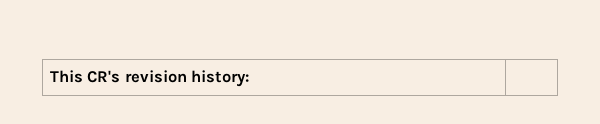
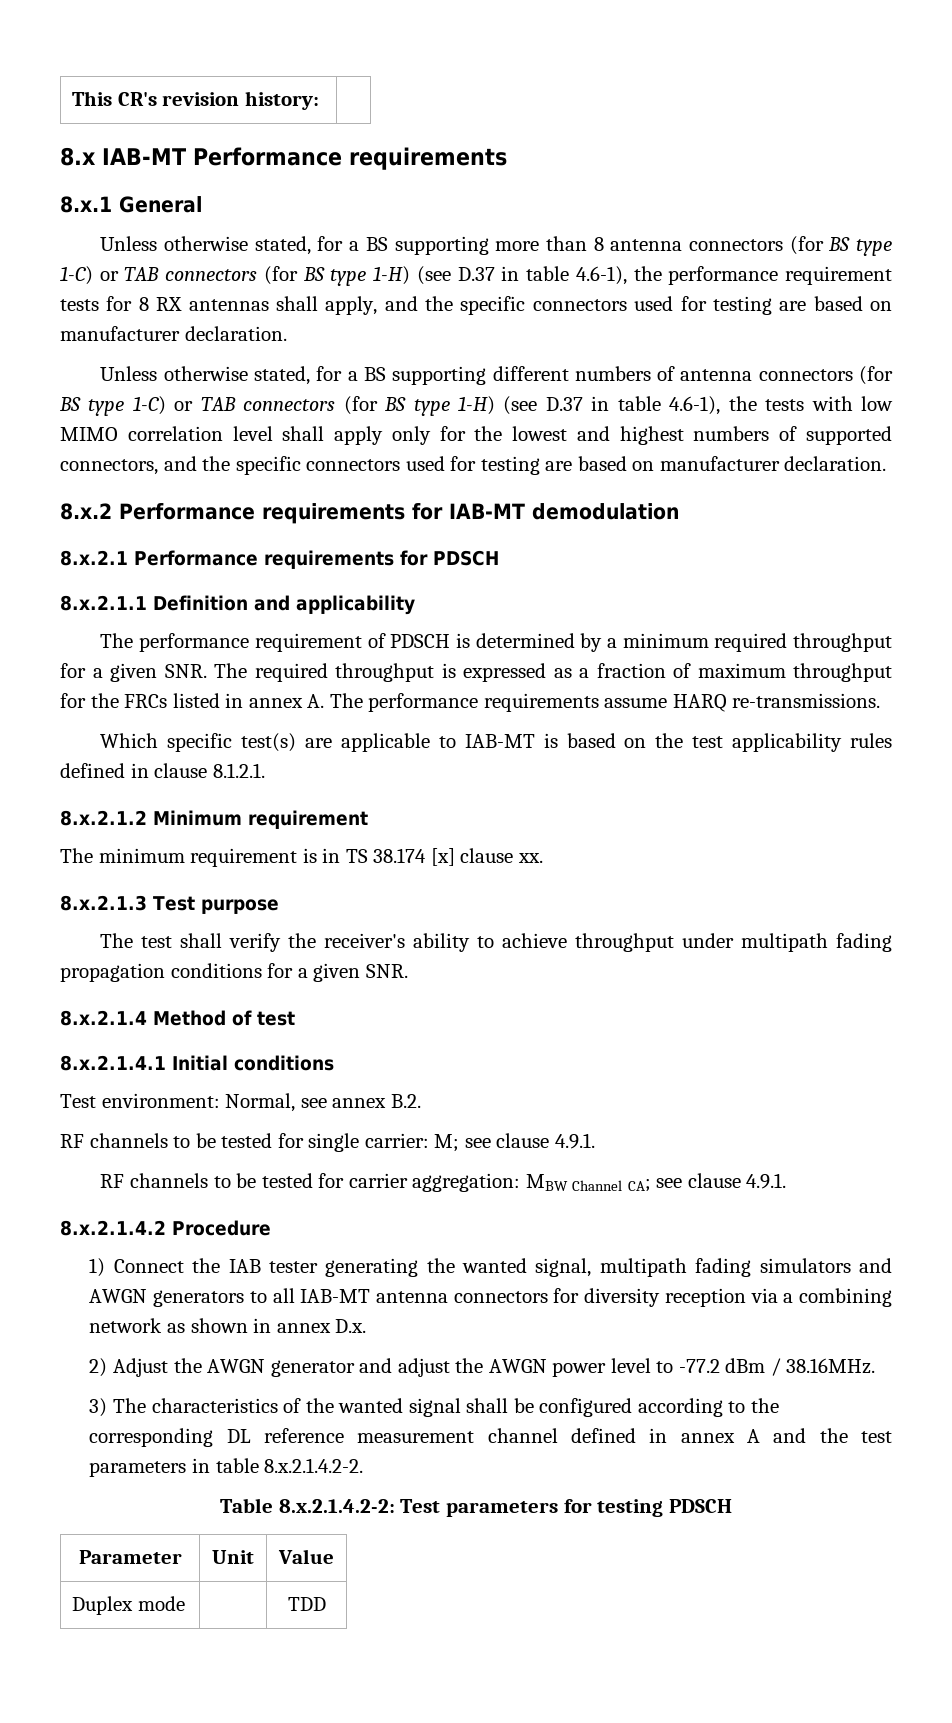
(250, 78) none -> [60,147,507,170] [60,196,202,213] [100,236,893,256] [60,266,893,286] [60,296,892,315] [60,326,287,341] [100,366,893,385] [59,396,894,416] [60,426,893,445] [60,456,887,475] [60,503,679,524] [60,550,499,569] [60,595,415,615] [100,633,893,652] [60,663,892,682] [60,693,881,712] [100,733,892,752] [60,763,265,778] [60,810,368,829] [60,848,543,867] [60,895,279,914] [100,933,892,952] [60,963,408,982] [60,1010,295,1026] [60,1055,334,1071] [60,1093,421,1112] [60,1133,595,1152] [100,1173,787,1192] [60,1220,271,1236] [89,1258,892,1277] [89,1288,893,1307] [89,1318,367,1333] [89,1358,876,1377] [89,1398,779,1417] [89,1428,892,1447] [89,1458,364,1477] [220,1498,732,1517] [78,1550,182,1564] [212,1550,254,1564] [278,1549,334,1564] [71,1596,185,1615] [287,1597,326,1611] // 8.x IAB-MT Performance requirements // 8.x.1 General // Unless otherwise stated, for a BS supporting more than 8 antenna connectors (for BS type 1-C) or TAB connectors (for BS type 1-H) (see D.37 in table 4.6-1), the performance requirement tests for 8 RX antennas shall apply, and the specific connectors used for testing are based on manufacturer declaration. // Unless otherwise stated, for a BS supporting different numbers of antenna connectors (for BS type 1-C) or TAB connectors (for BS type 1-H) (see D.37 in table 4.6-1), the tests with low MIMO correlation level shall apply only for the lowest and highest numbers of supported connectors, and the specific connectors used for testing are based on manufacturer declaration. // 8.x.2 Performance requirements for IAB-MT demodulation // 8.x.2.1 Performance requirements for PDSCH // 8.x.2.1.1 Definition and applicability // The performance requirement of PDSCH is determined by a minimum required throughput for a given SNR. The required throughput is expressed as a fraction of maximum throughput for the FRCs listed in annex A. The performance requirements assume HARQ re-transmissions. // Which specific test(s) are applicable to IAB-MT is based on the test applicability rules defined in clause 8.1.2.1. // 8.x.2.1.2 Minimum requirement // The minimum requirement is in TS 38.174 [x] clause xx. // 8.x.2.1.3 Test purpose // The test shall verify the receiver's ability to achieve throughput under multipath fading propagation conditions for a given SNR. // 8.x.2.1.4 Method of test // 8.x.2.1.4.1 Initial conditions // Test environment: Normal, see annex B.2. // RF channels to be tested for single carrier: M; see clause 4.9.1. // RF channels to be tested for carrier aggregation: MBW Channel CA; see clause 4.9.1. // 8.x.2.1.4.2 Procedure // 1) Connect the IAB tester generating the wanted signal, multipath fading simulators and AWGN generators to all IAB-MT antenna connectors for diversity reception via a combining network as shown in annex D.x. // 2) Adjust the AWGN generator and adjust the AWGN power level to -77.2 dBm / 38.16MHz. // 3) The characteristics of the wanted signal shall be configured according to the corresponding DL reference measurement channel defined in annex A and the test parameters in table 8.x.2.1.4.2-2. // Table 8.x.2.1.4.2-2: Test parameters for testing PDSCH // Parameter | Unit | Value // Duplex mode | | TDD

